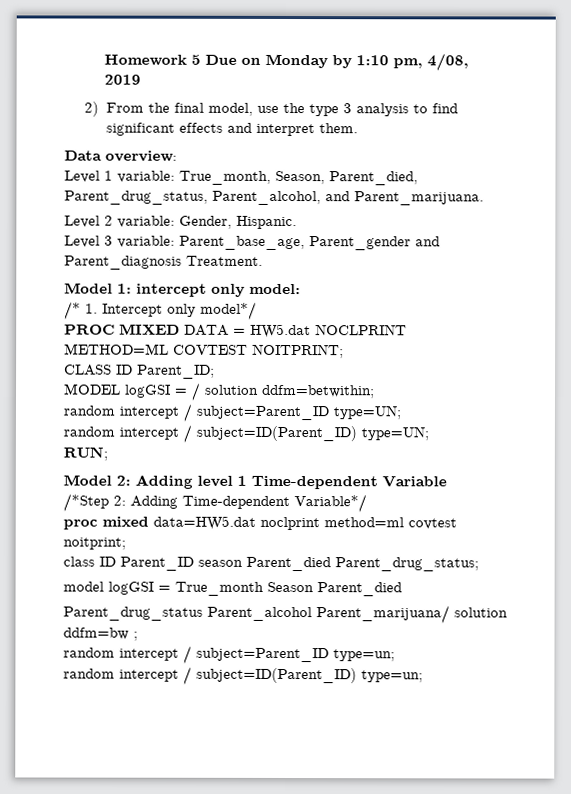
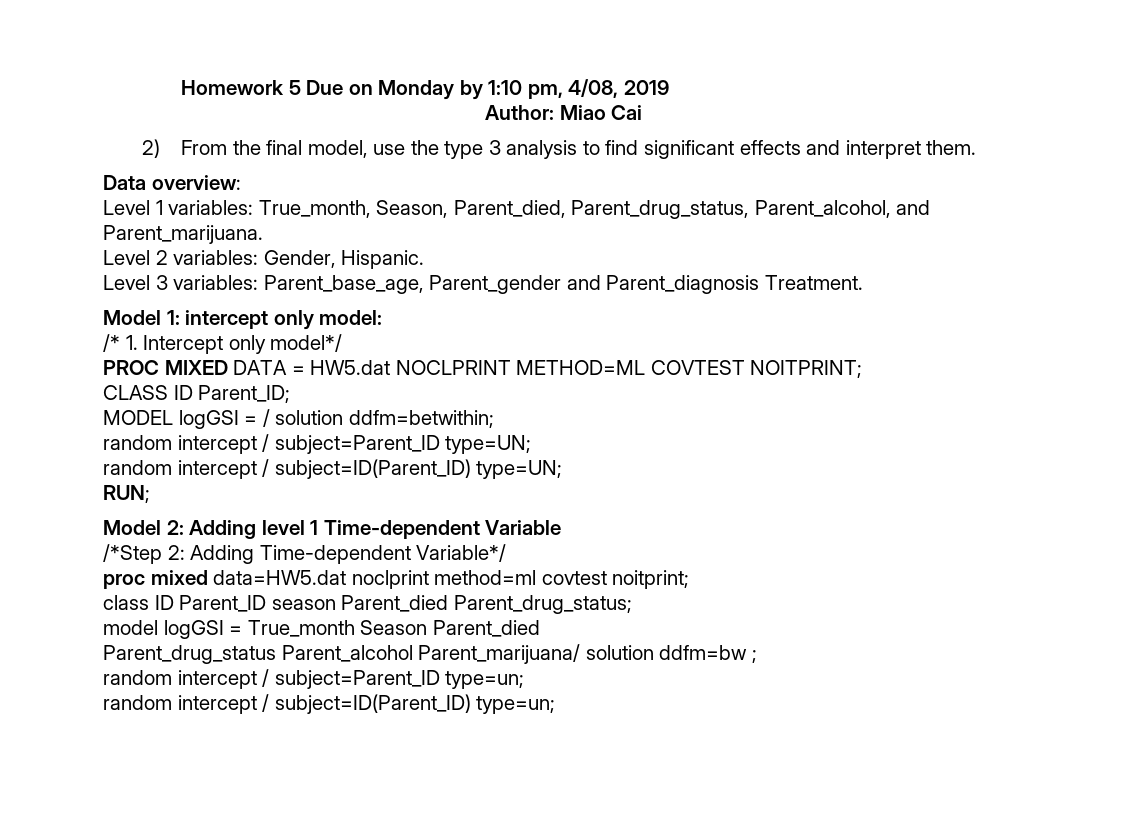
(142, 79) none -> [484,105,643,120] // Author: Miao Cai
[117,170,175,183] variable: -> [168,200,254,215] variables:
[117,215,175,228] variable: -> [173,250,259,265] variables:
[117,235,175,248] variable: -> [173,275,259,290] variables:

